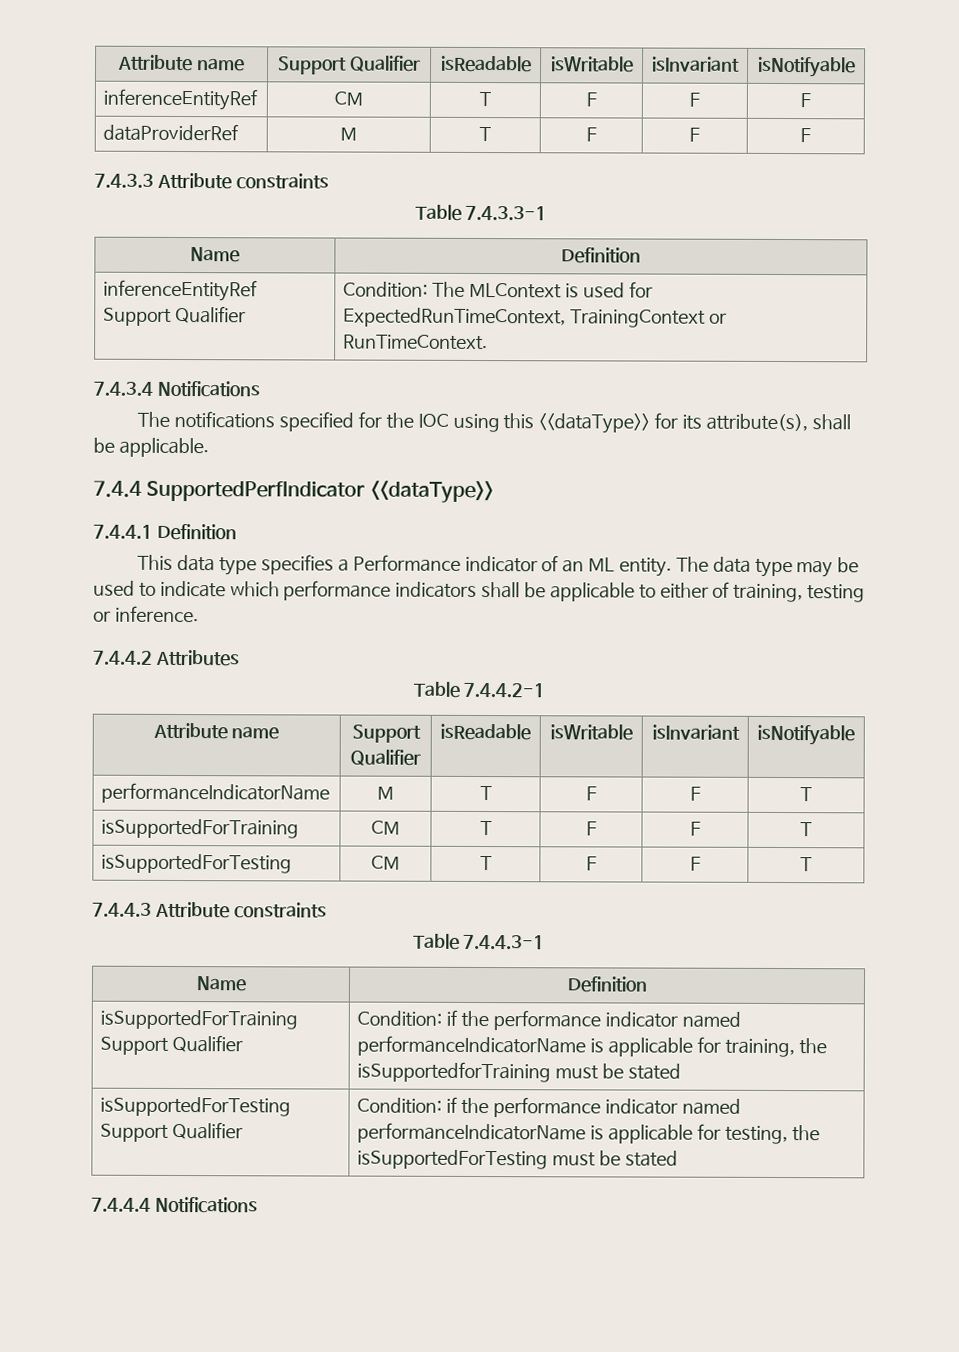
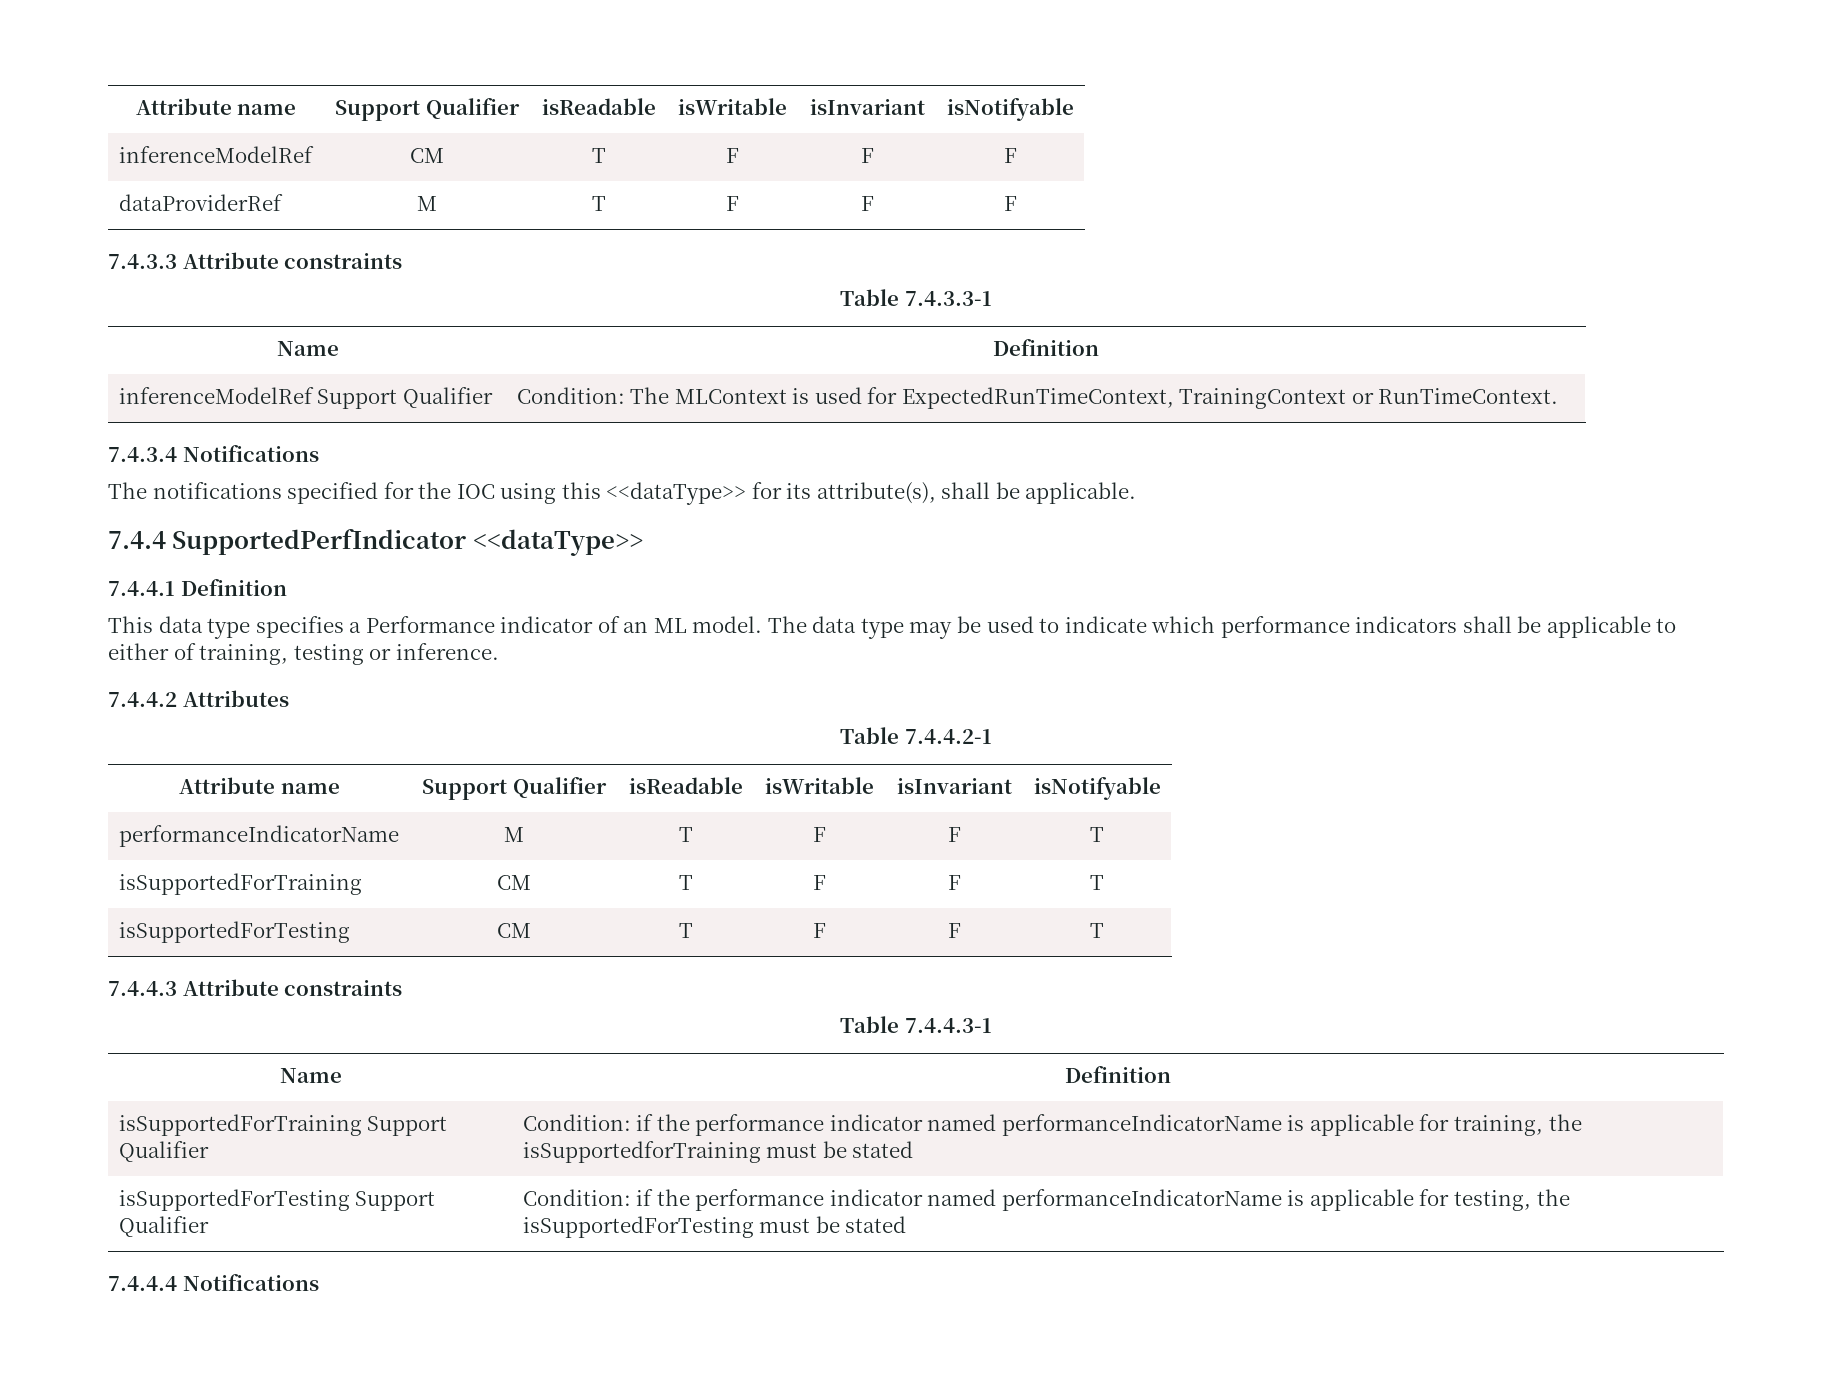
[118,54,245,72] [277,55,421,75] [440,55,532,73] [550,56,634,73] [652,56,741,72] [756,56,856,78] [103,88,259,111] Attribute name | Support Qualifier | isReadable | isWritable | isInvariant | isNotifyable // inferenceEntityRef -> [135,98,297,115] [335,98,520,121] [541,98,656,115] [678,98,787,115] [809,99,925,115] [946,98,1074,121] [118,146,314,163] Attribute name | Support Qualifier | isReadable | isWritable | isInvariant | isNotifyable // inferenceModelRef
[103,279,259,302] inferenceEntityRef -> [118,387,314,404] inferenceModelRef
[619,557,673,577] entity. -> [692,616,763,633] model.

